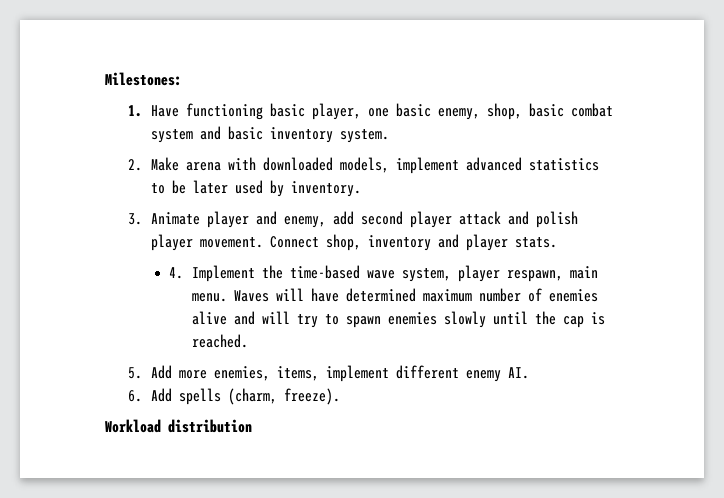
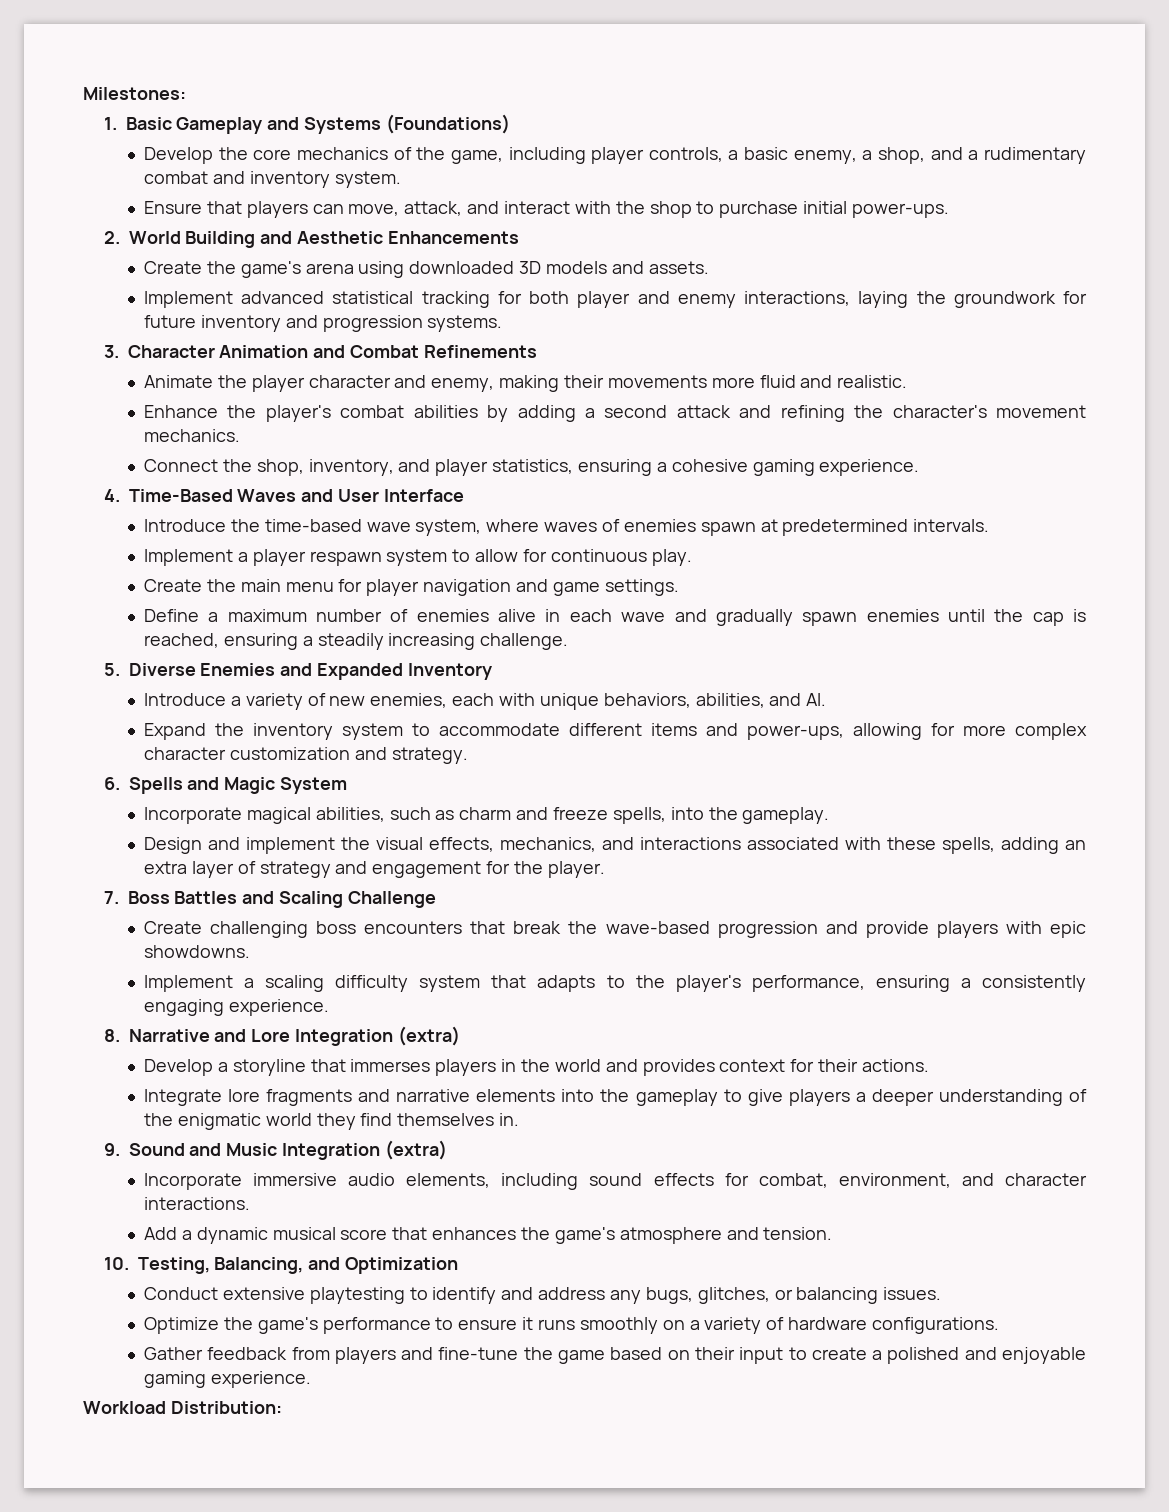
[151,103,614,120] [151,126,390,143] [128,157,600,174] [151,180,362,197] [128,211,579,228] [151,234,558,251] [168,265,598,282] [191,288,416,302] Have functioning basic player, one basic enemy, shop, basic combat system and basic inventory system. // 2. Make arena with downloaded models, implement advanced statistics to be later used by inventory. // 3. Animate player and enemy, add second player attack and polish player movement. Connect shop, inventory and player stats. // 4. Implement the time-based wave system, player respawn, main menu. Waves will have determined -> [125,114,511,134] [144,147,1086,164] [144,171,401,188] [144,201,950,218] [103,231,520,248] [144,261,709,278] [144,291,1087,308] [144,315,503,332] [103,345,538,358] [144,375,908,392] [144,405,1087,422] [144,429,241,442] [144,459,920,476] [103,489,465,502] [144,519,990,536] [144,549,692,566] [144,579,679,596] [144,609,219,622] Basic Gameplay and Systems (Foundations) // Develop the core mechanics of the game, including player controls, a basic enemy, a shop, and a rudimentary combat and inventory system. // Ensure that players can move, attack, and interact with the shop to purchase initial power-ups. // 2. World Building and Aesthetic Enhancements // Create the game's arena using downloaded 3D models and assets. // Implement advanced statistical tracking for both player and enemy interactions, laying the groundwork for future inventory and progression systems. // 3. Character Animation and Combat Refinements // Animate the player character and enemy, making their movements more fluid and realistic. // Enhance the player's combat abilities by adding a second attack and refining the character's movement mechanics. // Connect the shop, inventory, and player statistics, ensuring a cohesive gaming experience. // 4. Time-Based Waves and User Interface // Introduce the time-based wave system, where waves of enemies spawn at predetermined intervals. // Implement a player respawn system to allow for continuous play. // Create the main menu for player navigation and game settings. // Define a
[233,311,339,328] and will try to -> [545,609,793,626] in each wave and gradually
[443,311,486,328] slowly -> (939, 615) none
[191,334,248,348] [128,365,530,382] [128,388,341,405] reached. // 5. Add more enemies, items, implement different enemy AI. // 6. Add spells (charm, freeze). -> [144,633,569,650] [103,663,493,680] [144,693,827,710] [144,723,1087,740] [144,747,468,764] [103,777,348,794] [144,807,830,824] [144,837,1087,854] [144,861,605,878] [103,891,437,908] [144,921,1087,938] [144,945,251,958] [144,975,1087,992] [144,999,329,1016] [103,1026,461,1046] [144,1059,930,1076] [144,1089,1087,1106] [144,1113,520,1130] [103,1140,448,1160] [144,1173,1088,1190] [144,1197,251,1210] [144,1227,833,1244] [103,1257,459,1274] [144,1287,942,1304] [144,1317,1000,1334] [144,1347,1087,1364] [144,1371,311,1388] reached, ensuring a steadily increasing challenge. // 5. Diverse Enemies and Expanded Inventory // Introduce a variety of new enemies, each with unique behaviors, abilities, and AI. // Expand the inventory system to accommodate different items and power-ups, allowing for more complex character customization and strategy. // 6. Spells and Magic System // Incorporate magical abilities, such as charm and freeze spells, into the gameplay. // Design and implement the visual effects, mechanics, and interactions associated with these spells, adding an extra layer of strategy and engagement for the player. // 7. Boss Battles and Scaling Challenge // Create challenging boss encounters that break the wave-based progression and provide players with epic showdowns. // Implement a scaling difficulty system that adapts to the player's performance, ensuring a consistently engaging experience. // 8. Narrative and Lore Integration (extra) // Develop a storyline that immerses players in the world and provides context for their actions. // Integrate lore fragments and narrative elements into the gameplay to give players a deeper understanding of the enigmatic world they find themselves in. // 9. Sound and Music Integration (extra) // Incorporate immersive audio elements, including sound effects for combat, environment, and character interactions. // Add a dynamic musical score that enhances the game's atmosphere and tension. // 10. Testing, Balancing, and Optimization // Conduct extensive playtesting to identify and address any bugs, glitches, or balancing issues. // Optimize the game's performance to ensure it runs smoothly on a variety of hardware configurations. // Gather feedback from players and fine-tune the game based on their input to create a polished and enjoyable gaming experience.
[168,419,252,433] distribution -> [170,1401,282,1414] Distribution:

